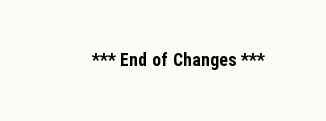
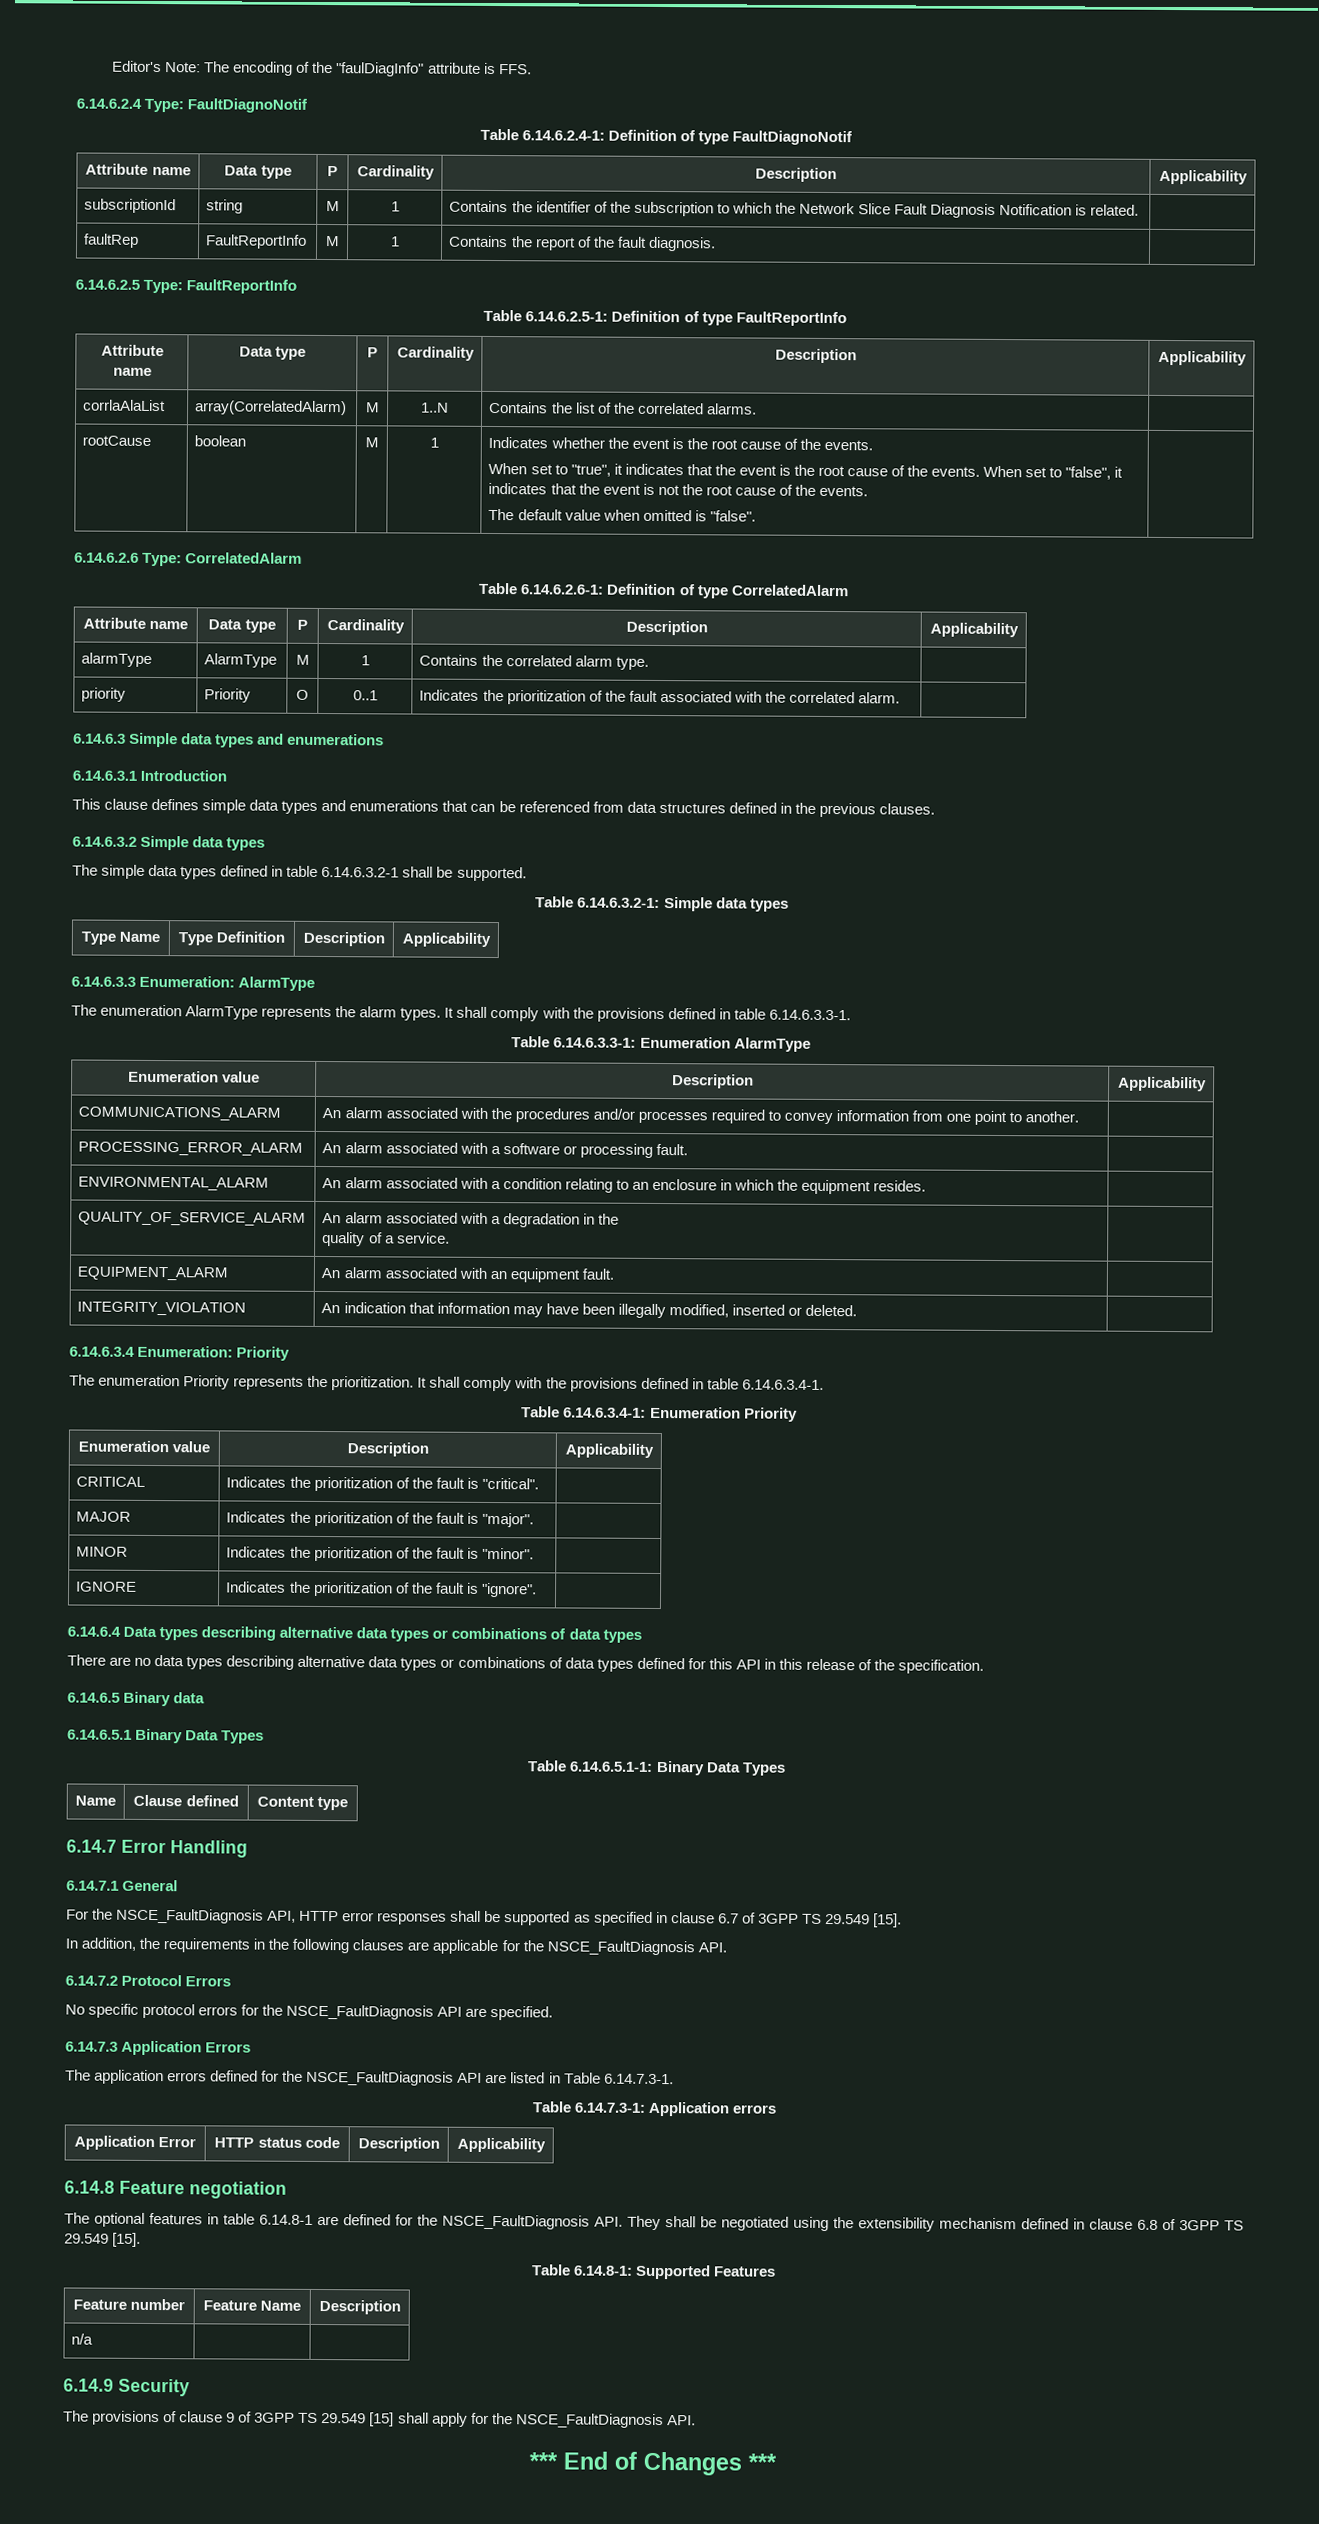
(90, 59) none -> [112,60,532,77] [76,98,309,113] [479,128,854,146] [85,163,191,176] [224,165,292,179] [327,166,338,177] [356,165,435,180] [754,167,837,183] [1158,169,1248,185] [84,198,177,214] [206,199,244,214] [325,200,340,212] [390,201,400,212] [449,200,1140,218] [84,233,140,248] [206,234,308,249] [325,235,340,247] [390,236,400,247] [449,235,716,252] [75,279,298,294] [483,309,847,327] [100,344,164,357] [112,367,152,376] [238,346,307,360] [367,347,378,358] [396,346,475,361] [774,348,857,364] [1157,350,1247,366] [83,399,167,412] [195,400,348,416] [365,402,380,413] [421,402,449,413] [489,401,757,415] [82,435,152,446] [194,435,247,447] [364,437,379,448] [429,437,439,448] [488,436,873,451] [488,462,1124,480] [488,482,869,497] [488,508,756,522] [74,552,303,567] [478,582,849,599] [82,617,189,630] [208,619,276,633] [297,619,308,630] [326,619,405,634] [625,620,708,636] [929,622,1019,638] [81,652,153,667] [204,653,278,668] [295,654,310,665] [360,655,370,666] [419,654,649,670] [81,687,127,702] [204,688,252,703] [296,689,309,700] [352,690,378,701] [419,689,900,705] [73,732,385,748] [72,769,228,782] [72,798,935,818] [72,835,266,851] [72,864,527,882] [535,896,789,912] [80,931,161,945] [177,931,286,946] [302,931,385,947] [401,932,491,947] [71,975,316,991] [71,1004,851,1023] [511,1036,811,1052] [127,1070,261,1083] [671,1074,754,1089] [1117,1076,1207,1092] [78,1106,282,1121] [322,1107,1080,1126] [78,1141,304,1156] [322,1142,688,1158] [78,1176,270,1191] [322,1177,927,1195] [78,1211,307,1226] [322,1212,619,1228] [322,1231,450,1247] [77,1266,229,1281] [321,1267,614,1283] [77,1301,247,1316] [321,1302,858,1319] [69,1345,291,1361] [69,1374,824,1392] [521,1406,798,1422] [77,1440,211,1453] [346,1442,429,1457] [564,1443,654,1458] [76,1476,146,1487] [226,1476,539,1492] [76,1511,132,1522] [226,1511,534,1528] [76,1546,129,1557] [226,1546,534,1562] [76,1581,138,1592] [226,1581,537,1598] [67,1626,642,1643] [67,1654,985,1674] [67,1691,206,1707] [67,1728,265,1744] [527,1760,786,1776] [75,1795,116,1806] [133,1794,239,1807] [256,1796,349,1811] [66,1839,248,1858] [66,1879,179,1892] [66,1908,902,1928] [65,1937,727,1956] [65,1974,232,1987] [65,2003,554,2021] [65,2040,252,2056] [65,2069,674,2086] [531,2101,778,2117] [73,2135,197,2151] [214,2136,340,2149] [357,2137,440,2152] [456,2137,546,2153] [64,2180,287,2199] [64,2212,1244,2232] [64,2232,142,2247] [530,2264,777,2280] [72,2298,186,2311] [202,2300,302,2311] [318,2299,401,2315] [71,2333,94,2345] [63,2378,190,2397] [63,2410,696,2429] Editor's Note: The encoding of the "faulDiagInfo" attribute is FFS. // 6.14.6.2.4 Type: FaultDiagnoNotif // Table 6.14.6.2.4-1: Definition of type FaultDiagnoNotif // Attribute name | Data type | P | Cardinality | Description | Applicability // subscriptionId | string | M | 1 | Contains the identifier of the subscription to which the Network Slice Fault Diagnosis Notification is related. | // faultRep | FaultReportInfo | M | 1 | Contains the report of the fault diagnosis. | // 6.14.6.2.5 Type: FaultReportInfo // Table 6.14.6.2.5-1: Definition of type FaultReportInfo // Attribute name | Data type | P | Cardinality | Description | Applicability // corrlaAlaList | array(CorrelatedAlarm) | M | 1..N | Contains the list of the correlated alarms. | // rootCause | boolean | M | 1 | Indicates whether the event is the root cause of the events. // When set to "true", it indicates that the event is the root cause of the events. When set to "false", it indicates that the event is not the root cause of the events. // The default value when omitted is "false". | // 6.14.6.2.6 Type: CorrelatedAlarm // Table 6.14.6.2.6-1: Definition of type CorrelatedAlarm // Attribute name | Data type | P | Cardinality | Description | Applicability // alarmType | AlarmType | M | 1 | Contains the correlated alarm type. | // priority | Priority | O | 0..1 | Indicates the prioritization of the fault associated with the correlated alarm. | // 6.14.6.3 Simple data types and enumerations // 6.14.6.3.1 Introduction // This clause defines simple data types and enumerations that can be referenced from data structures defined in the previous clauses. // 6.14.6.3.2 Simple data types // The simple data types defined in table 6.14.6.3.2-1 shall be supported. // Table 6.14.6.3.2-1: Simple data types // Type Name | Type Definition | Description | Applicability // 6.14.6.3.3 Enumeration: AlarmType // The enumeration AlarmType represents the alarm types. It shall comply with the provisions defined in table 6.14.6.3.3-1. // Table 6.14.6.3.3-1: Enumeration AlarmType // Enumeration value | Description | Applicability // COMMUNICATIONS_ALARM | An alarm associated with the procedures and/or processes required to convey information from one point to another. | // PROCESSING_ERROR_ALARM | An alarm associated with a software or processing fault. | // ENVIRONMENTAL_ALARM | An alarm associated with a condition relating to an enclosure in which the equipment resides. | // QUALITY_OF_SERVICE_ALARM | An alarm associated with a degradation in the // quality of a service. | // EQUIPMENT_ALARM | An alarm associated with an equipment fault. | // INTEGRITY_VIOLATION | An indication that information may have been illegally modified, inserted or deleted. | // 6.14.6.3.4 Enumeration: Priority // The enumeration Priority represents the prioritization. It shall comply with the provisions defined in table 6.14.6.3.4-1. // Table 6.14.6.3.4-1: Enumeration Priority // Enumeration value | Description | Applicability // CRITICAL | Indicates the prioritization of the fault is "critical". | // MAJOR | Indicates the prioritization of the fault is "major". | // MINOR | Indicates the prioritization of the fault is "minor". | // IGNORE | Indicates the prioritization of the fault is "ignore". | // 6.14.6.4 Data types describing alternative data types or combinations of data types // There are no data types describing alternative data types or combinations of data types defined for this API in this release of the specification. // 6.14.6.5 Binary data // 6.14.6.5.1 Binary Data Types // Table 6.14.6.5.1-1: Binary Data Types // Name | Clause defined | Content type // 6.14.7 Error Handling // 6.14.7.1 General // For the NSCE_FaultDiagnosis API, HTTP error responses shall be supported as specified in clause 6.7 of 3GPP TS 29.549 [15]. // In addition, the requirements in the following clauses are applicable for the NSCE_FaultDiagnosis API. // 6.14.7.2 Protocol Errors // No specific protocol errors for the NSCE_FaultDiagnosis API are specified. // 6.14.7.3 Application Errors // The application errors defined for the NSCE_FaultDiagnosis API are listed in Table 6.14.7.3-1. // Table 6.14.7.3-1: Application errors // Application Error | HTTP status code | Description | Applicability // 6.14.8 Feature negotiation // The optional features in table 6.14.8-1 are defined for the NSCE_FaultDiagnosis API. They shall be negotiated using the extensibility mechanism defined in clause 6.8 of 3GPP TS 29.549 [15]. // Table 6.14.8-1: Supported Features // Feature number | Feature Name | Description // n/a | | // 6.14.9 Security // The provisions of clause 9 of 3GPP TS 29.549 [15] shall apply for the NSCE_FaultDiagnosis API. //

